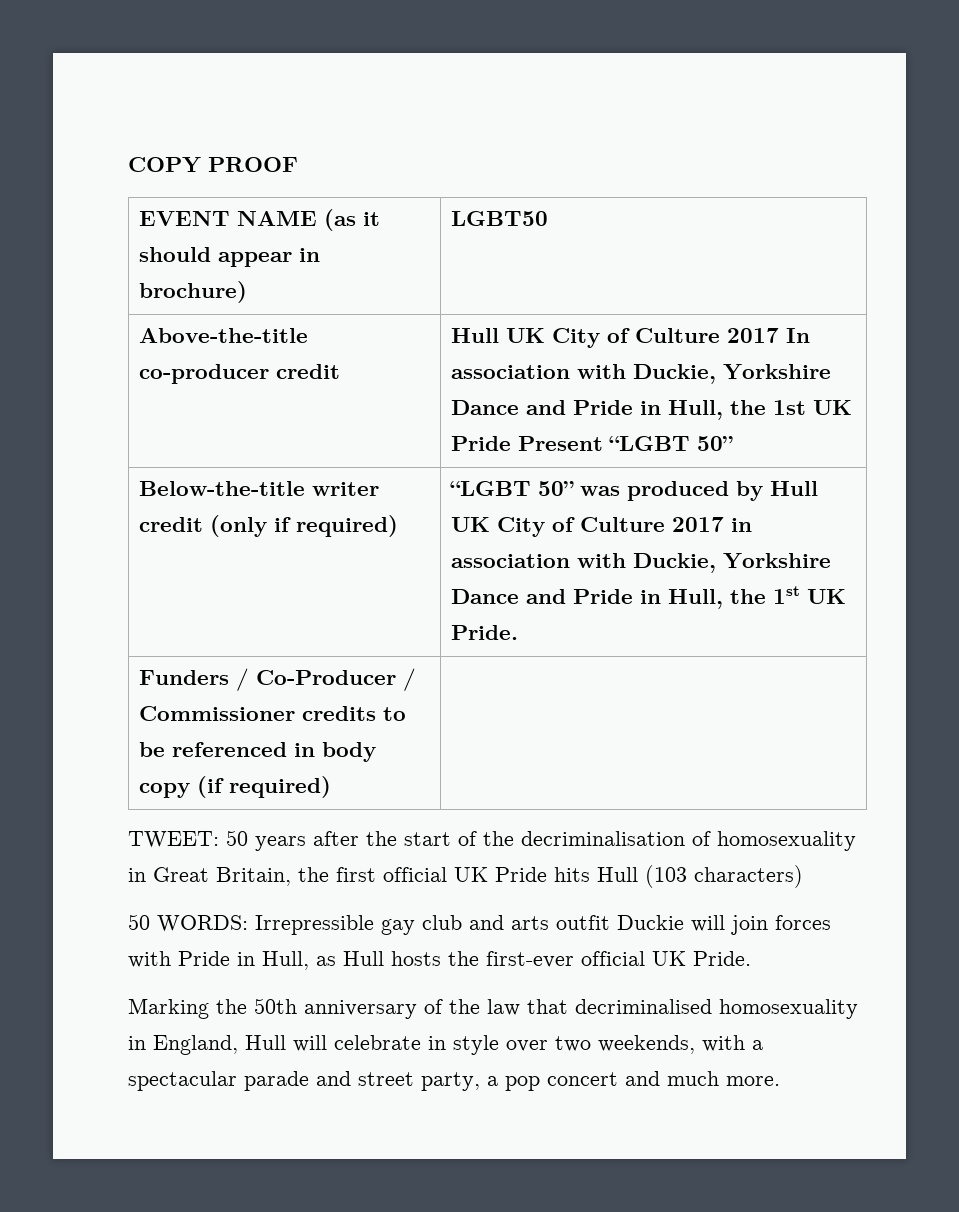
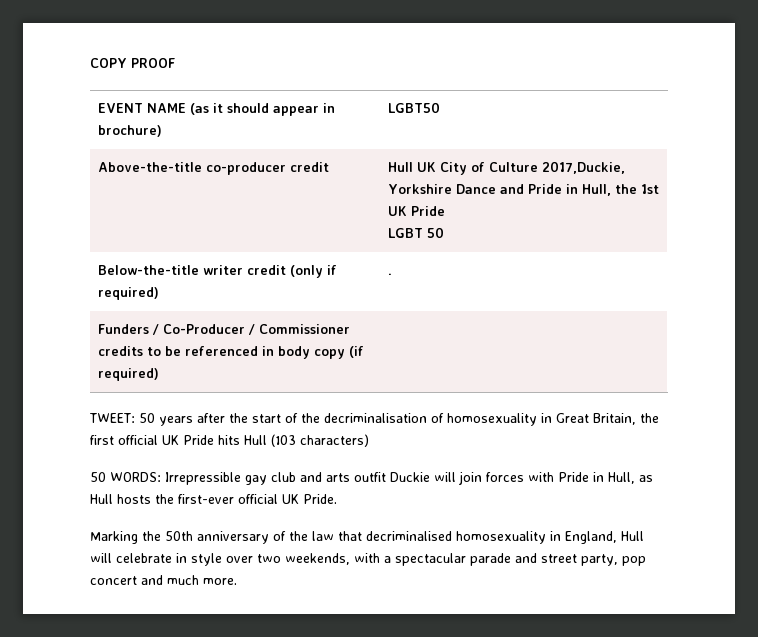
[726,328,810,343] [450,364,716,384] 2017 In association with Duckie, -> [542,161,626,174] 2017,Duckie,
[517,436,733,451] Present “LGBT 50” -> [388,227,445,238] // LGBT 50
[449,481,818,501] [450,517,752,537] [450,553,831,573] [450,586,846,609] [450,625,518,640] “LGBT 50” was produced by Hull UK City of Culture 2017 in association with Duckie, Yorkshire Dance and Pride in Hull, the 1st UK Pride. -> [388,273,393,275] .
[487,1076,498,1086] a -> (618, 560) none

